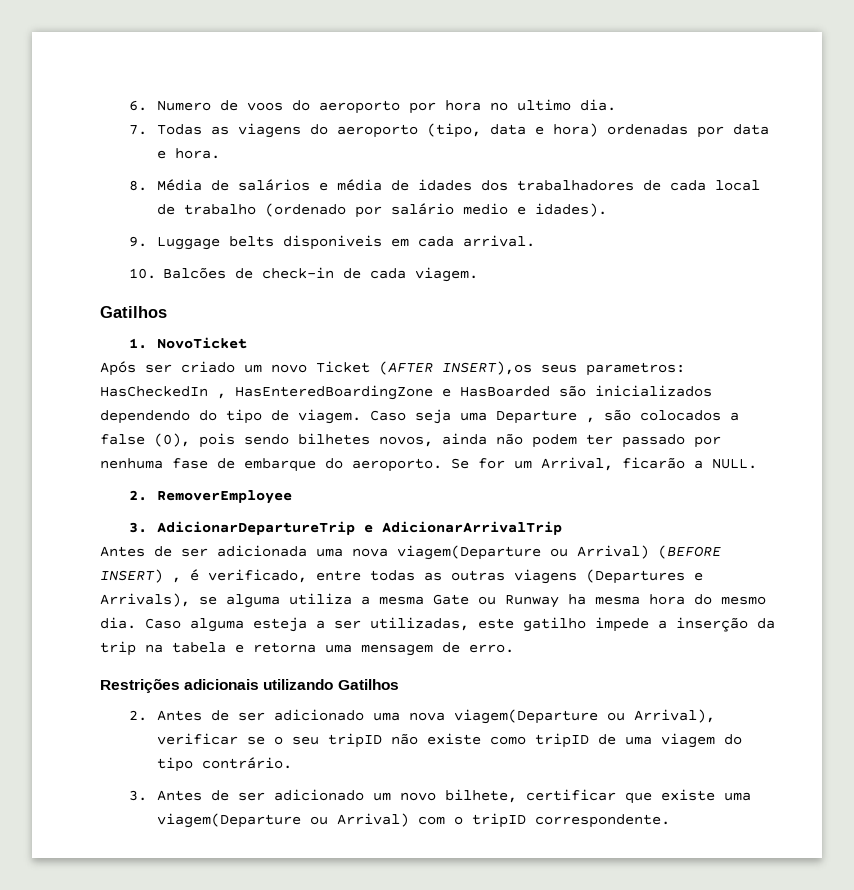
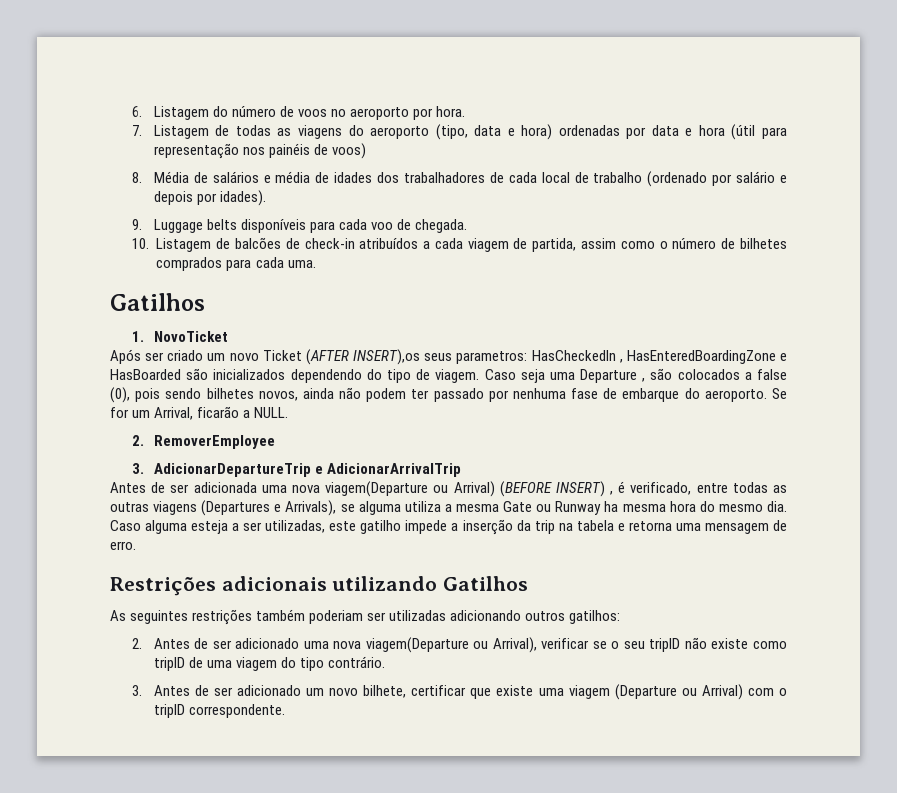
[156,100,211,111] Numero -> [153,106,276,120] Listagem do número
[291,100,310,111] do -> [331,109,347,117] no
[444,99,616,111] [128,124,202,135] hora no ultimo dia. // 7. Todas -> [436,106,466,117] [131,125,271,139] hora. // 7. Listagem de todas
[174,148,220,159] hora. -> [698,124,787,140] [153,143,367,159] hora (útil para representação nos painéis de voos)
[462,203,526,215] medio e -> [780,175,788,183] [153,191,217,205] e depois por
[282,235,535,250] [128,267,479,282] disponiveis em cada arrival. // 10. Balcões de check-in de cada viagem. -> [240,219,468,233] [131,237,788,252] [156,257,316,271] disponíveis para cada voo de chegada. // 10. Listagem de balcões de check-in atribuídos a cada viagem de partida, assim como o número de bilhetes comprados para cada uma.
(399, 684) none -> [110,609,621,625] // As seguintes restrições também poderiam ser utilizadas adicionando outros gatilhos:
[156,813,301,828] viagem(Departure -> [568,684,677,700] viagem (Departure

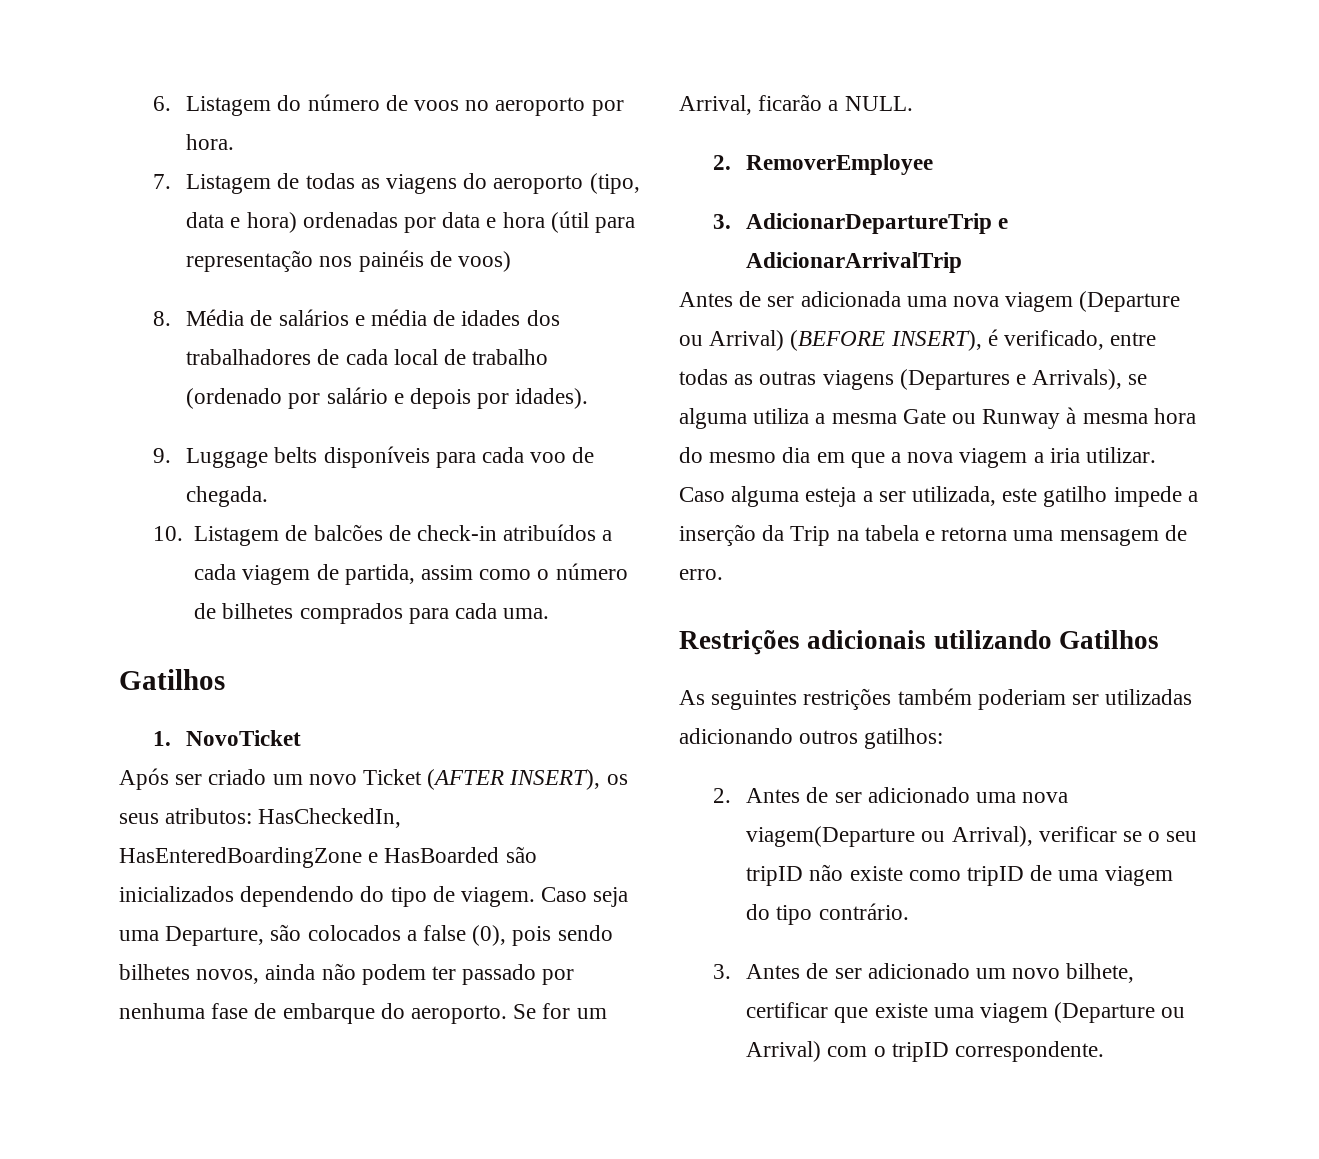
[353,349,623,365] INSERT),os seus parametros: HasCheckedIn , -> [509,769,628,790] [119,808,402,828] INSERT), os seus atributos: HasCheckedIn,
[580,369,646,383] Departure , -> [165,926,265,946] Departure,
[325,481,429,497] viagem(Departure -> [1005,291,1181,312] viagem (Departure
[555,481,614,497] INSERT) , -> [890,330,982,351] INSERT),
[604,501,619,512] ha -> [1066,407,1077,424] à
[766,501,787,512] dia. -> [782,447,1157,468] dia em que a nova viagem a iria utilizar.
[265,520,326,533] utilizadas, -> [912,486,997,506] utilizada,
[534,520,555,534] trip -> [790,526,831,546] Trip

